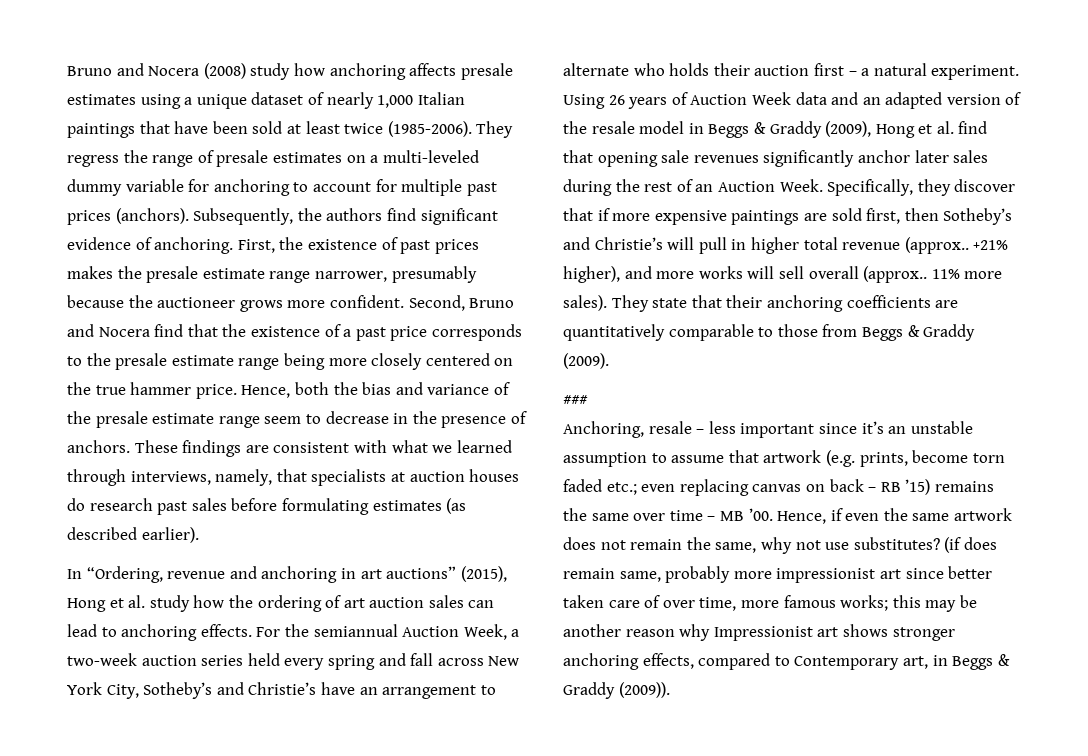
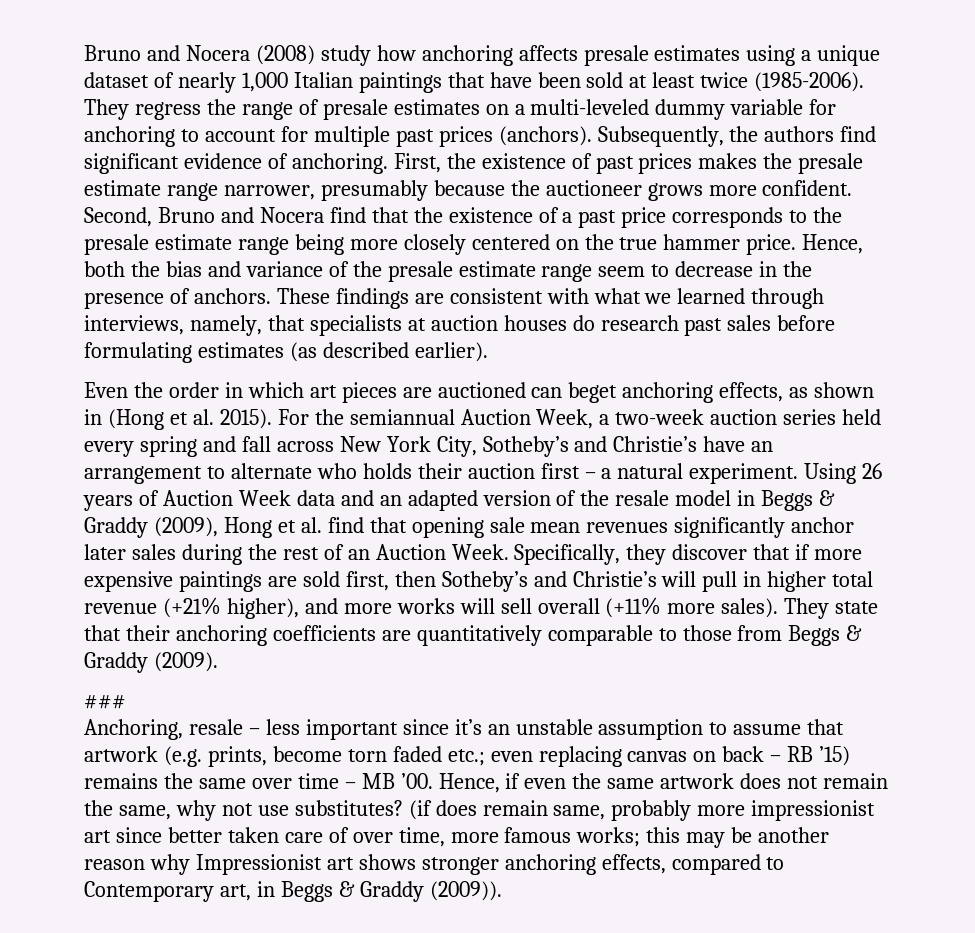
[67,566,507,583] [67,595,495,612] [67,624,252,641] In “Ordering, revenue and anchoring in art auctions” (2015), Hong et al. study how the ordering of art auction sales can lead to anchoring effects. -> [84,382,875,403] [84,409,272,430] Even the order in which art pieces are auctioned can beget anchoring effects, as shown in (Hong et al. 2015).
(690, 156) none -> [530,522,581,533] mean
[904,237,1009,254] (approx.. +21% -> [162,597,221,618] (+21%
[863,266,960,283] (approx.. 11% -> [605,597,662,618] (+11%

